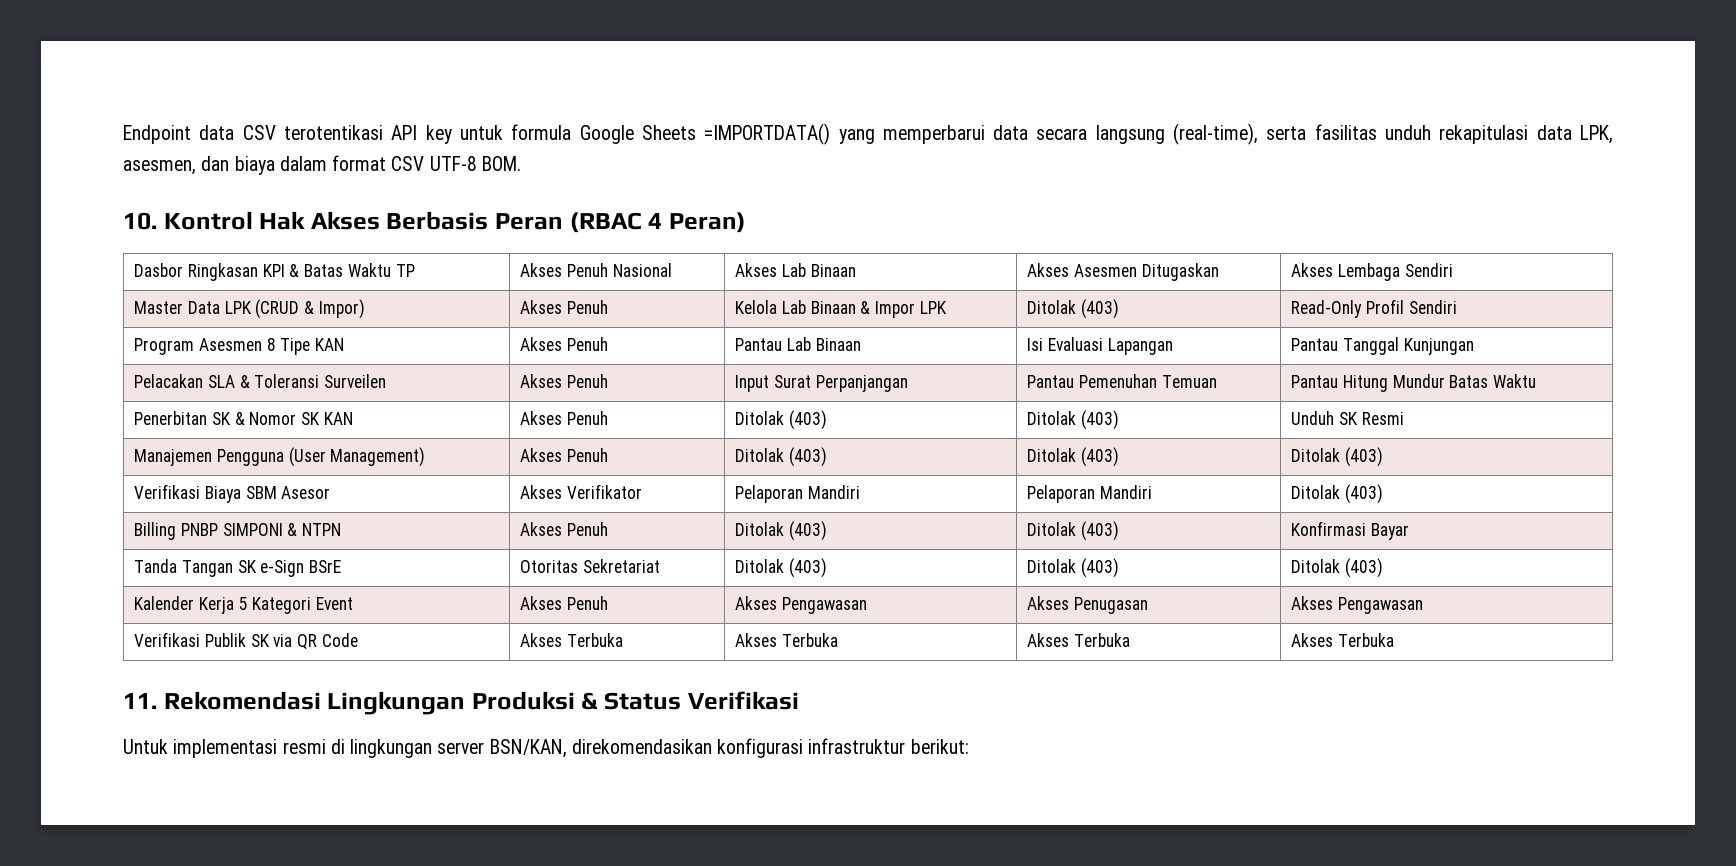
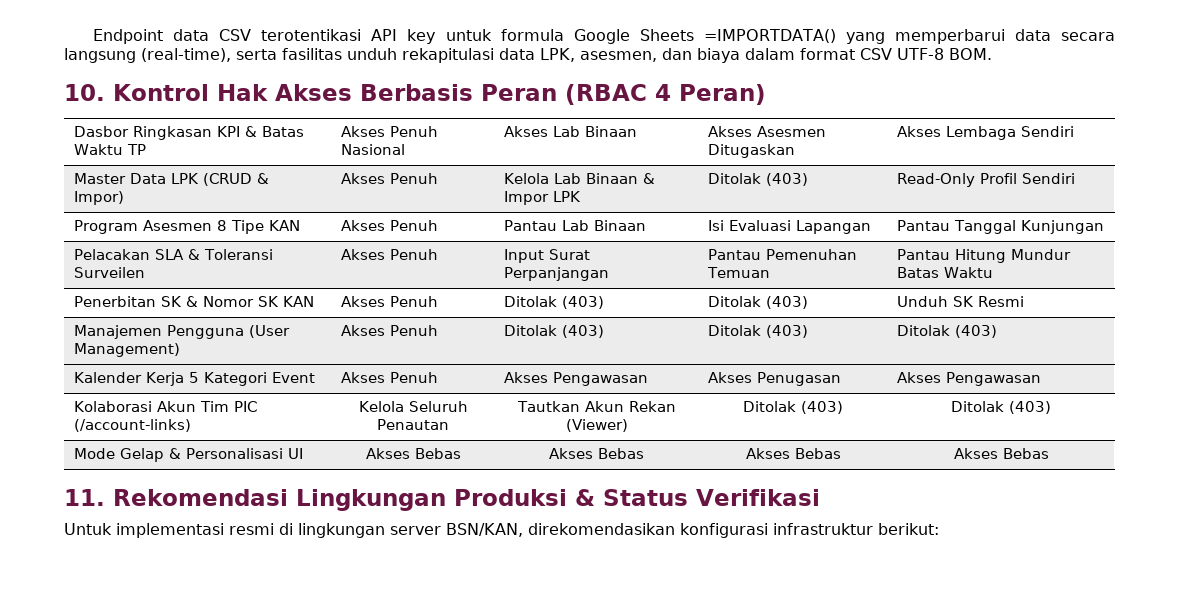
[134,484,331,503] [520,484,642,499] [735,485,860,503] [1027,485,1152,503] [1291,484,1383,504] [134,522,342,540] [520,522,608,536] [735,521,827,541] [1027,521,1119,541] [1291,521,1409,540] [134,559,342,577] [520,559,660,573] [735,558,827,578] [1027,558,1119,578] [1291,558,1383,578] // Verifikasi Biaya SBM Asesor | Akses Verifikator | Pelaporan Mandiri | Pelaporan Mandiri | Ditolak (403) // Billing PNBP SIMPONI & NTPN | Akses Penuh | Ditolak (403) | Ditolak (403) | Konfirmasi Bayar // Tanda Tangan SK e-Sign BSrE | Otoritas Sekretariat | Ditolak (403) | Ditolak (403) | Ditolak (403) -> (997, 331) none
[134,632,358,650] [520,633,623,647] [735,633,838,647] [1027,633,1130,647] [1291,633,1394,647] Verifikasi Publik SK via QR Code | Akses Terbuka | Akses Terbuka | Akses Terbuka | Akses Terbuka -> [73,401,257,412] [73,419,191,432] [358,401,468,412] [376,419,449,430] [516,401,676,412] [565,419,628,432] [743,401,843,414] [951,401,1051,414] [73,448,303,462] [365,448,461,459] [549,448,644,459] [745,448,841,459] [953,448,1049,459] Kolaborasi Akun Tim PIC (/account-links) | Kelola Seluruh Penautan | Tautkan Akun Rekan (Viewer) | Ditolak (403) | Ditolak (403) // Mode Gelap & Personalisasi UI | Akses Bebas | Akses Bebas | Akses Bebas | Akses Bebas

